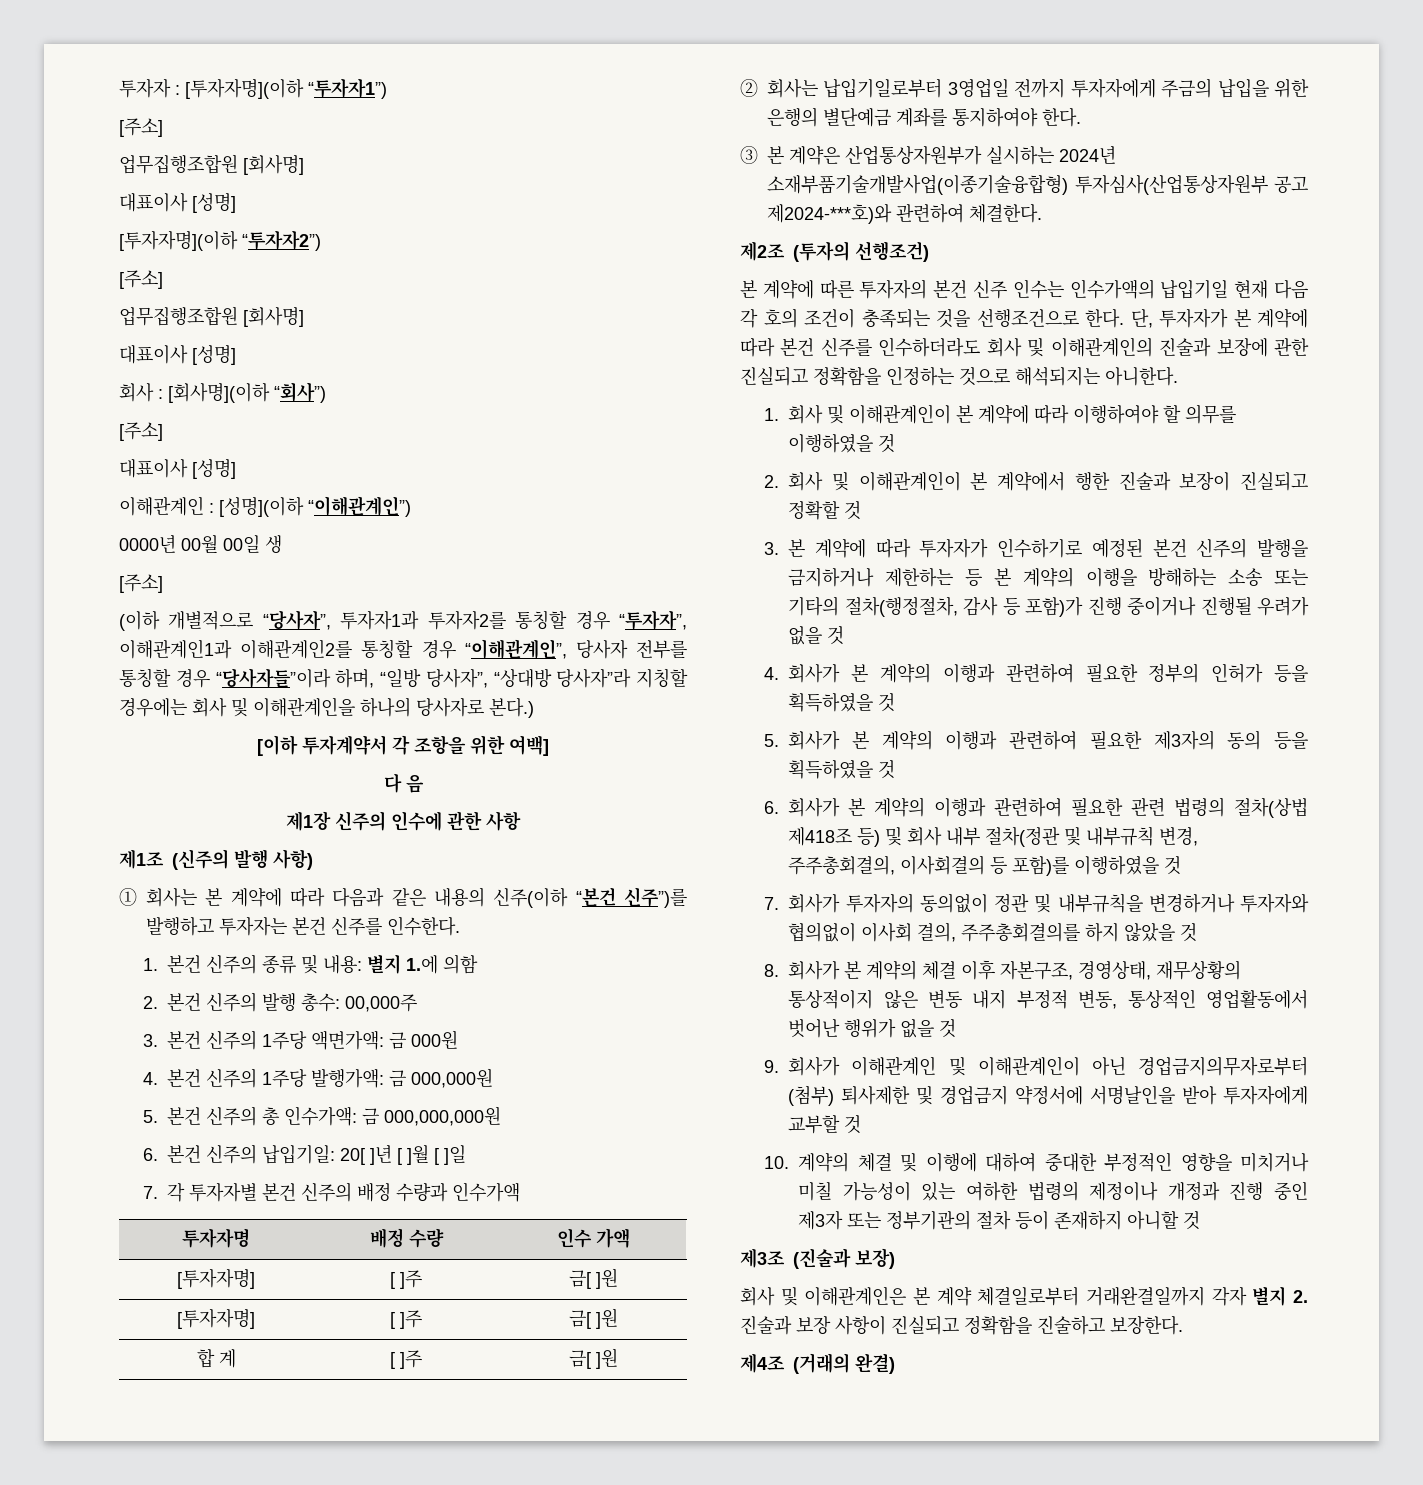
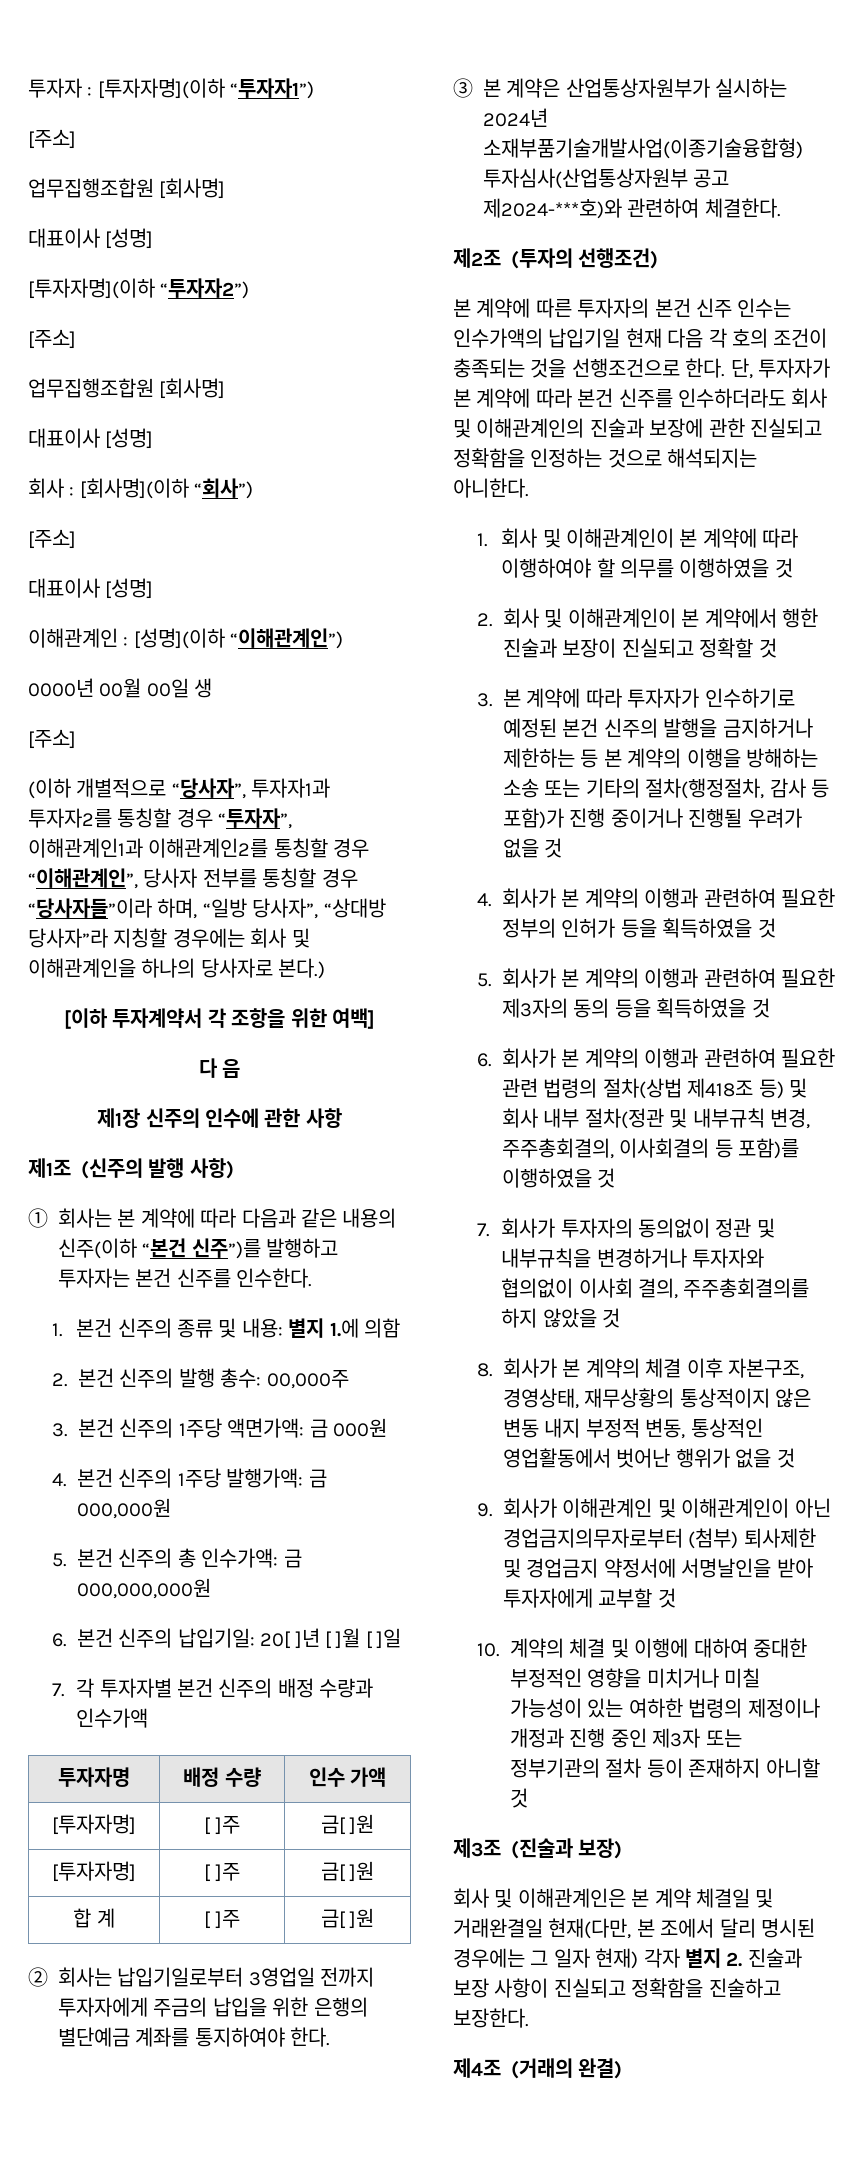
[977,1286,1205,1306] 체결일로부터 거래완결일까지 -> [696,1888,774,1908] [453,1918,815,1939] [453,1948,639,1969] 체결일 및 거래완결일 현재(다만, 본 조에서 달리 명시된 경우에는 그 일자 현재)

